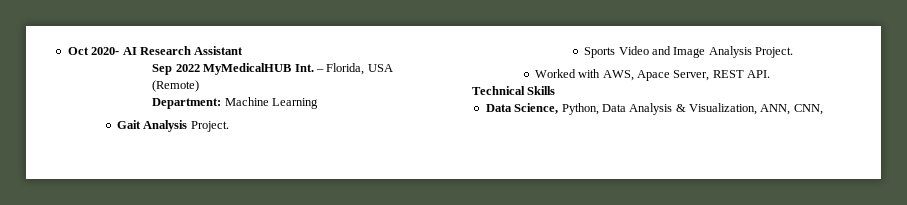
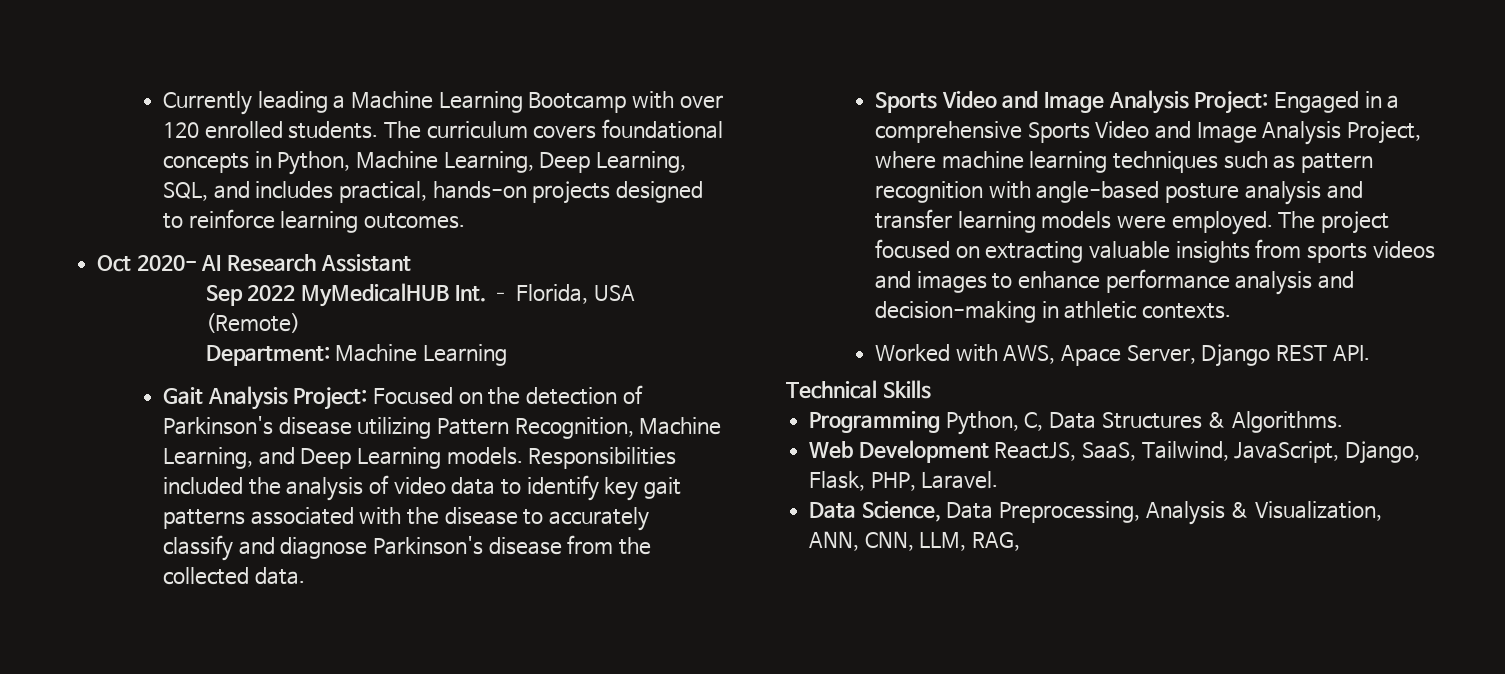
(67, 51) none -> [162,91,723,115] [162,119,723,139] [162,151,686,175] [162,181,703,204] [162,209,465,233] Currently leading a Machine Learning Bootcamp with over 120 enrolled students. The curriculum covers foundational concepts in Python, Machine Learning, Deep Learning, SQL, and includes practical, hands-on projects designed to reinforce learning outcomes. //
[190,121,229,132] [584,46,794,58] Project. // Sports Video and Image Analysis Project. -> [293,385,643,410] [162,416,722,439] [162,447,677,469] [162,475,681,501] [162,507,649,531] [162,535,651,561] [162,567,305,585] [874,90,1400,114] [874,121,1421,145] [874,151,1373,173] [874,181,1364,205] [874,209,1389,235] [874,239,1435,263] [874,269,1354,295] [874,301,1231,323] Project: Focused on the detection of Parkinson's disease utilizing Pattern Recognition, Machine Learning, and Deep Learning models. Responsibilities included the analysis of video data to identify key gait patterns associated with the disease to accurately classify and diagnose Parkinson's disease from the collected data. // Sports Video and Image Analysis Project: Engaged in a comprehensive Sports Video and Image Analysis Project, where machine learning techniques such as pattern recognition with angle-based posture analysis and transfer learning models were employed. The project focused on extracting valuable insights from sports videos and images to enhance performance analysis and decision-making in athletic contexts.
(710, 75) none -> [1201,344,1271,367] Django
(556, 90) none -> [809,411,1344,435] [809,440,1421,464] [809,471,999,491] // Programming Python, C, Data Structures & Algorithms. // Web Development ReactJS, SaaS, Tailwind, JavaScript, Django, Flask, PHP, Laravel.
[561,103,626,115] Python, Data -> [946,501,1141,523] Data Preprocessing,
(823, 109) none -> [919,532,1021,551] LLM, RAG,

